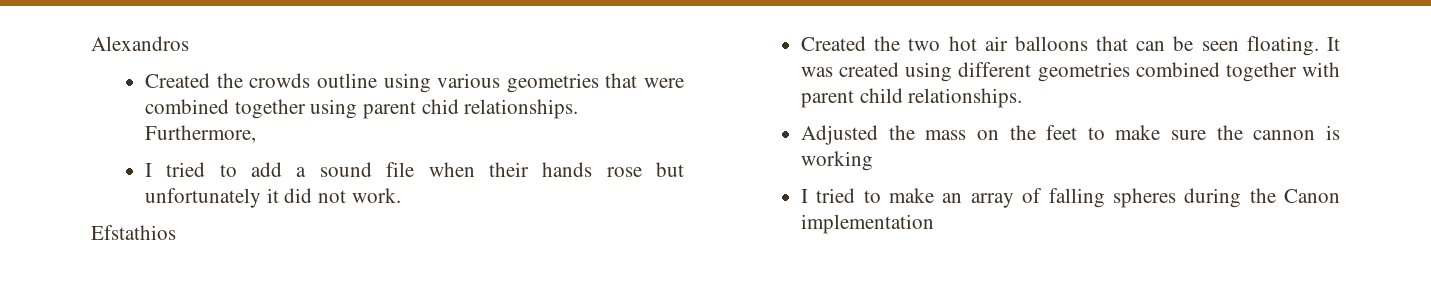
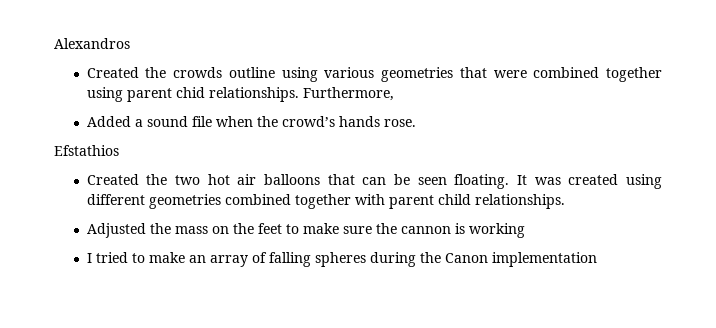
[145,162,685,177] [145,188,401,208] I tried to add a sound file when their hands rose but unfortunately it did not work. -> [86,116,416,127] Added a sound file when the crowd’s hands rose.

